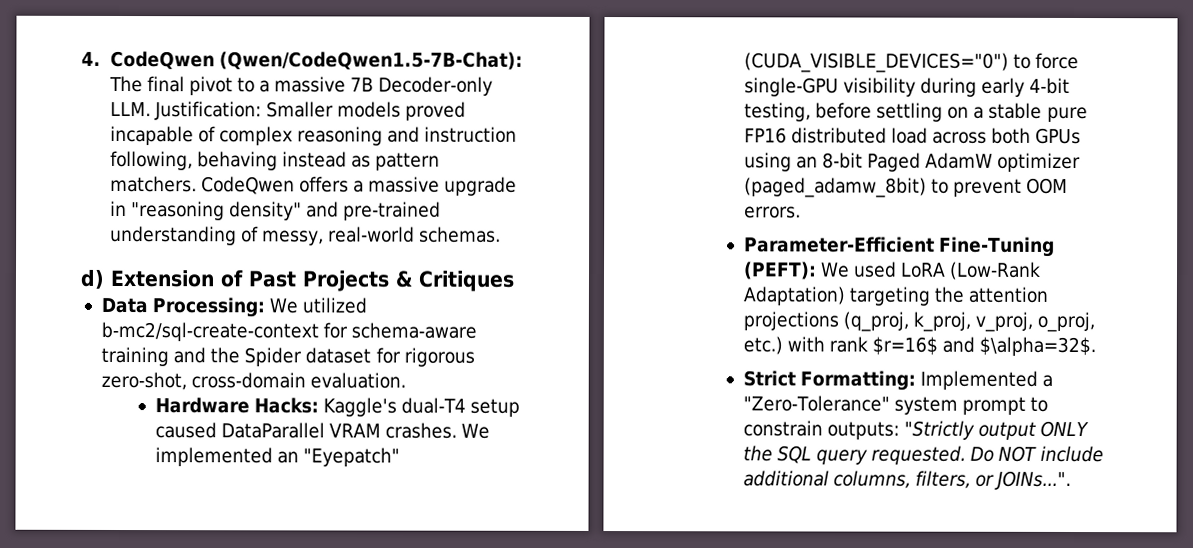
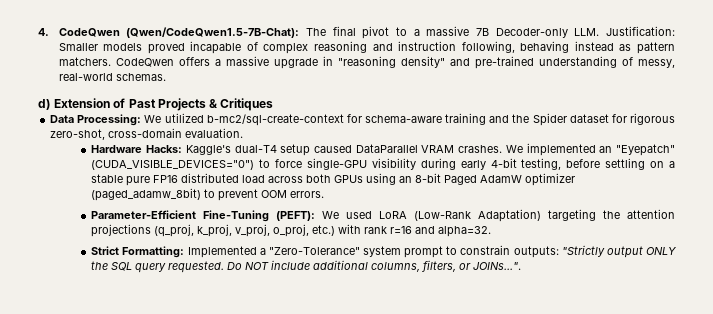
[872,336,1097,357] $r=16$ and $\alpha=32$. -> [390,226,492,237] r=16 and alpha=32.

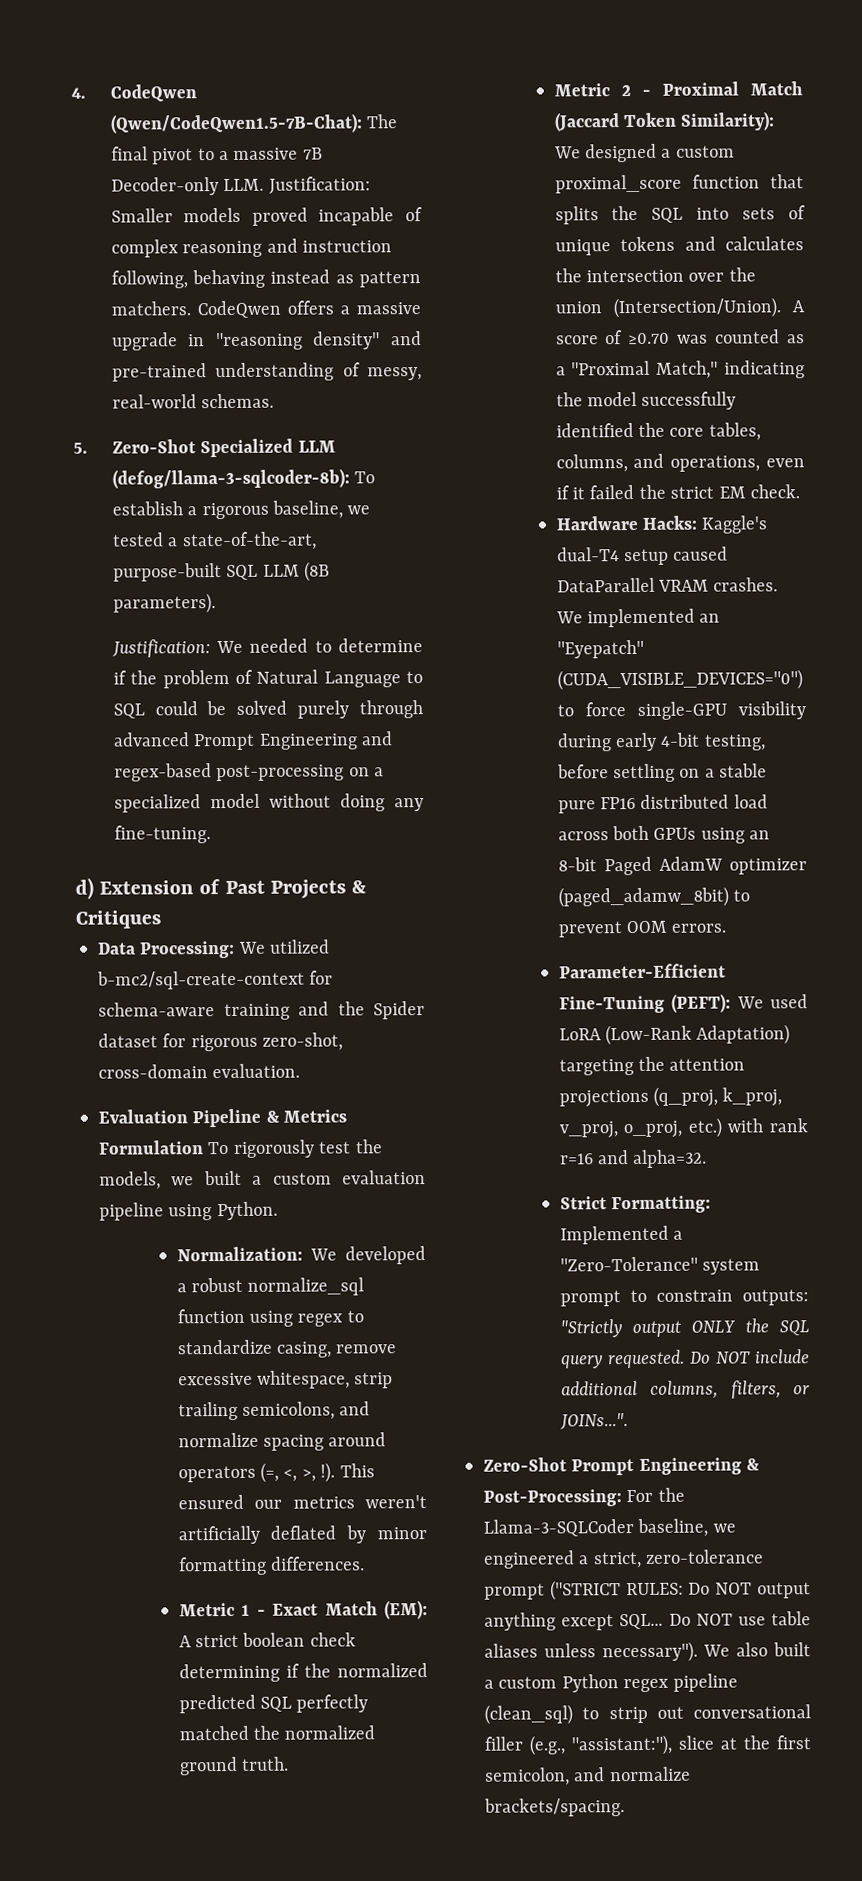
(166, 77) none -> [73,438,336,458] [111,468,376,489] [111,500,371,520] [112,531,317,551] [112,561,330,582] [112,593,216,614] [111,638,423,658] [112,669,423,689] [112,700,423,719] [112,731,393,751] [113,763,384,782] [113,793,424,813] [113,825,211,844] // 5. Zero-Shot Specialized LLM (defog/llama-3-sqlcoder-8b): To establish a rigorous baseline, we tested a state-of-the-art, purpose-built SQL LLM (8B parameters). // Justification: We needed to determine if the problem of Natural Language to SQL could be solved purely through advanced Prompt Engineering and regex-based post-processing on a specialized model without doing any fine-tuning.
(244, 133) none -> [98,1108,348,1128] [98,1139,383,1158] [99,1170,426,1190] [99,1201,278,1221] [176,1246,426,1265] [176,1277,365,1296] [176,1308,364,1327] [176,1339,398,1358] [177,1370,394,1389] [177,1401,371,1421] [177,1432,387,1451] [177,1462,375,1483] [177,1494,427,1510] [177,1525,428,1545] [178,1556,365,1576] [178,1600,428,1620] [178,1632,356,1648] [178,1663,428,1683] [178,1694,369,1714] [178,1725,376,1741] [178,1756,289,1776] [553,81,803,97] [553,111,776,132] [553,143,735,163] [554,174,804,194] [554,205,806,225] [554,236,804,256] [554,267,756,283] [554,297,805,319] [555,329,805,346] [555,360,805,379] [555,391,737,410] [555,422,761,441] [555,453,805,473] [555,484,800,500] // Evaluation Pipeline & Metrics Formulation To rigorously test the models, we built a custom evaluation pipeline using Python. // Normalization: We developed a robust normalize_sql function using regex to standardize casing, remove excessive whitespace, strip trailing semicolons, and normalize spacing around operators (=, <, >, !). This ensured our metrics weren't artificially deflated by minor formatting differences. // Metric 1 - Exact Match (EM): A strict boolean check determining if the normalized predicted SQL perfectly matched the normalized ground truth. // Metric 2 - Proximal Match (Jaccard Token Similarity): We designed a custom proximal_score function that splits the SQL into sets of unique tokens and calculates the intersection over the union (Intersection/Union). A score of ≥0.70 was counted as a "Proximal Match," indicating the model successfully identified the core tables, columns, and operations, even if it failed the strict EM check.
(522, 266) none -> [483,1457,760,1476] [483,1487,685,1507] [483,1518,736,1537] [483,1549,765,1569] [484,1580,811,1601] [484,1611,811,1631] [484,1641,811,1663] [484,1673,738,1693] [484,1704,811,1725] [484,1734,811,1756] [485,1766,691,1786] [484,1798,625,1817] // Zero-Shot Prompt Engineering & Post-Processing: For the Llama-3-SQLCoder baseline, we engineered a strict, zero-tolerance prompt ("STRICT RULES: Do NOT output anything except SQL... Do NOT use table aliases unless necessary"). We also built a custom Python regex pipeline (clean_sql) to strip out conversational filler (e.g., "assistant:"), slice at the first semicolon, and normalize brackets/spacing.

